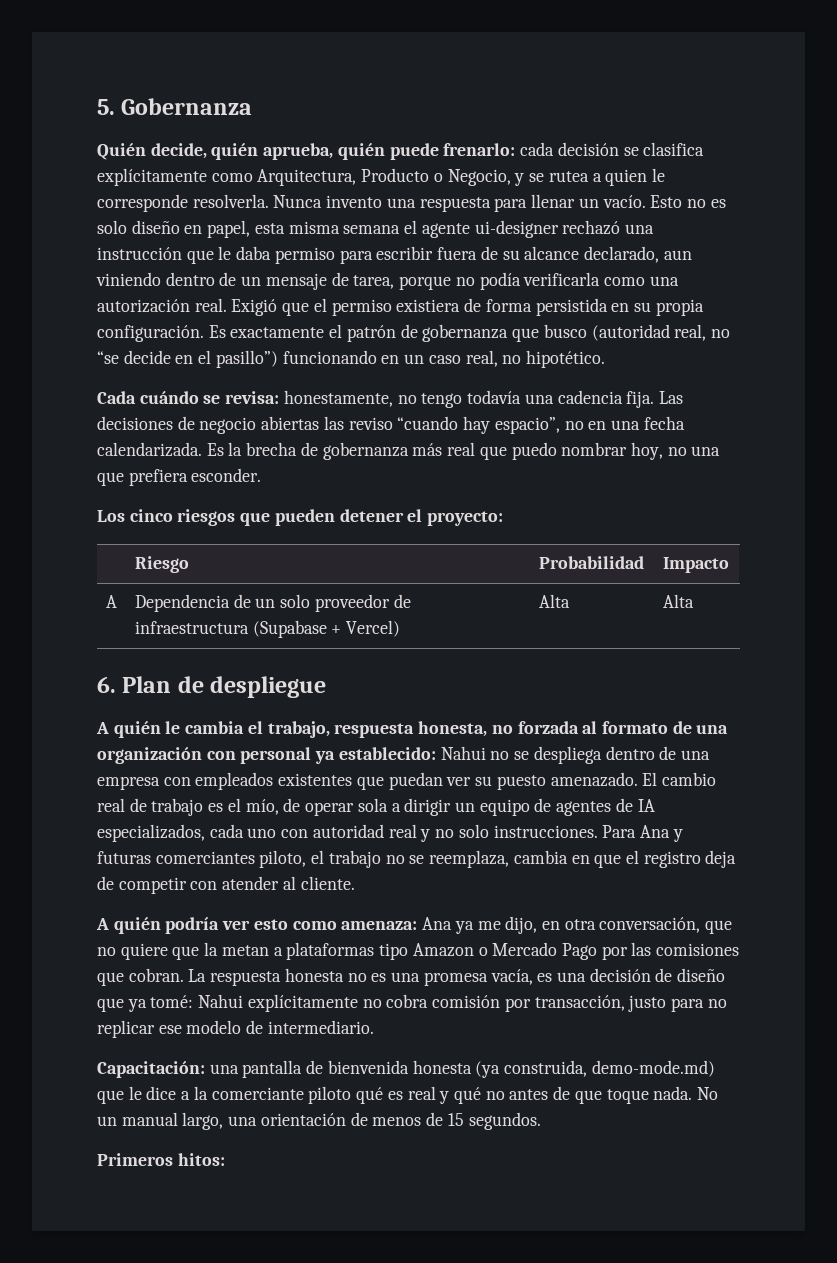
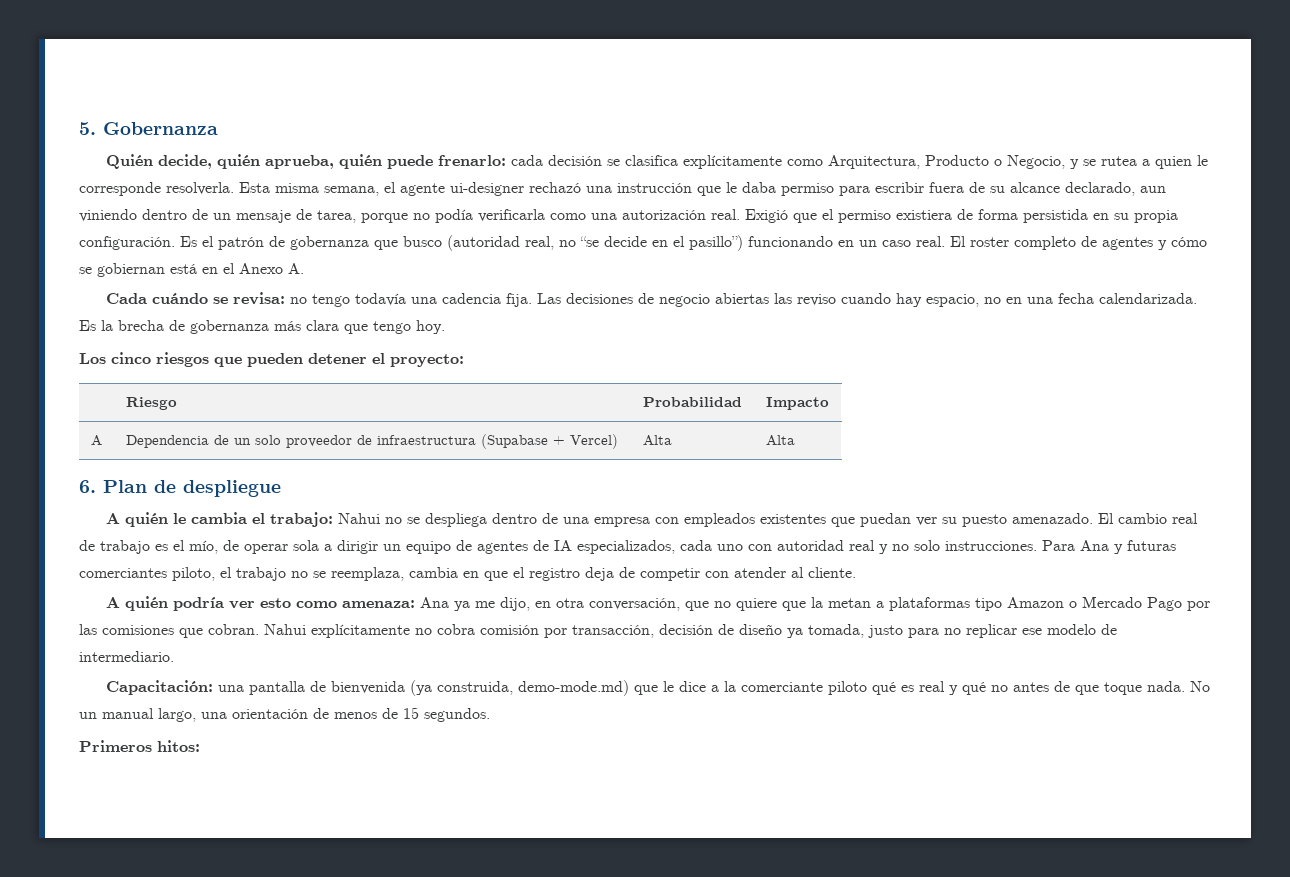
[273,194,726,212] [97,220,401,238] Nunca invento una respuesta para llenar un vacío. Esto no es solo diseño en papel, esta misma semana -> [239,182,379,196] Esta misma semana,
[230,327,325,338] exactamente -> (197, 241) none
[465,350,605,368] real, no hipotético. -> [916,236,1207,250] [79,263,304,277] real. El roster completo de agentes y cómo se gobiernan está en el Anexo A.
[283,390,393,407] honestamente, -> (285, 298) none
[397,416,560,434] “cuando hay espacio”, -> [840,293,979,307] cuando hay espacio,
[447,442,721,460] [97,468,262,486] real que puedo nombrar hoy, no una que prefiera esconder. -> [306,320,445,334] clara que tengo hoy.
[267,721,729,738] [97,747,436,764] trabajo, respuesta honesta, no forzada al formato de una organización con personal ya establecido: -> [269,512,333,527] trabajo:
[188,968,726,986] [97,995,194,1012] La respuesta honesta no es una promesa vacía, es una decisión de diseño que ya tomé: -> (259, 629) none
(625, 1003) none -> [659,624,864,638] decisión de diseño ya tomada,
[412,1060,472,1074] honesta -> (405, 687) none

